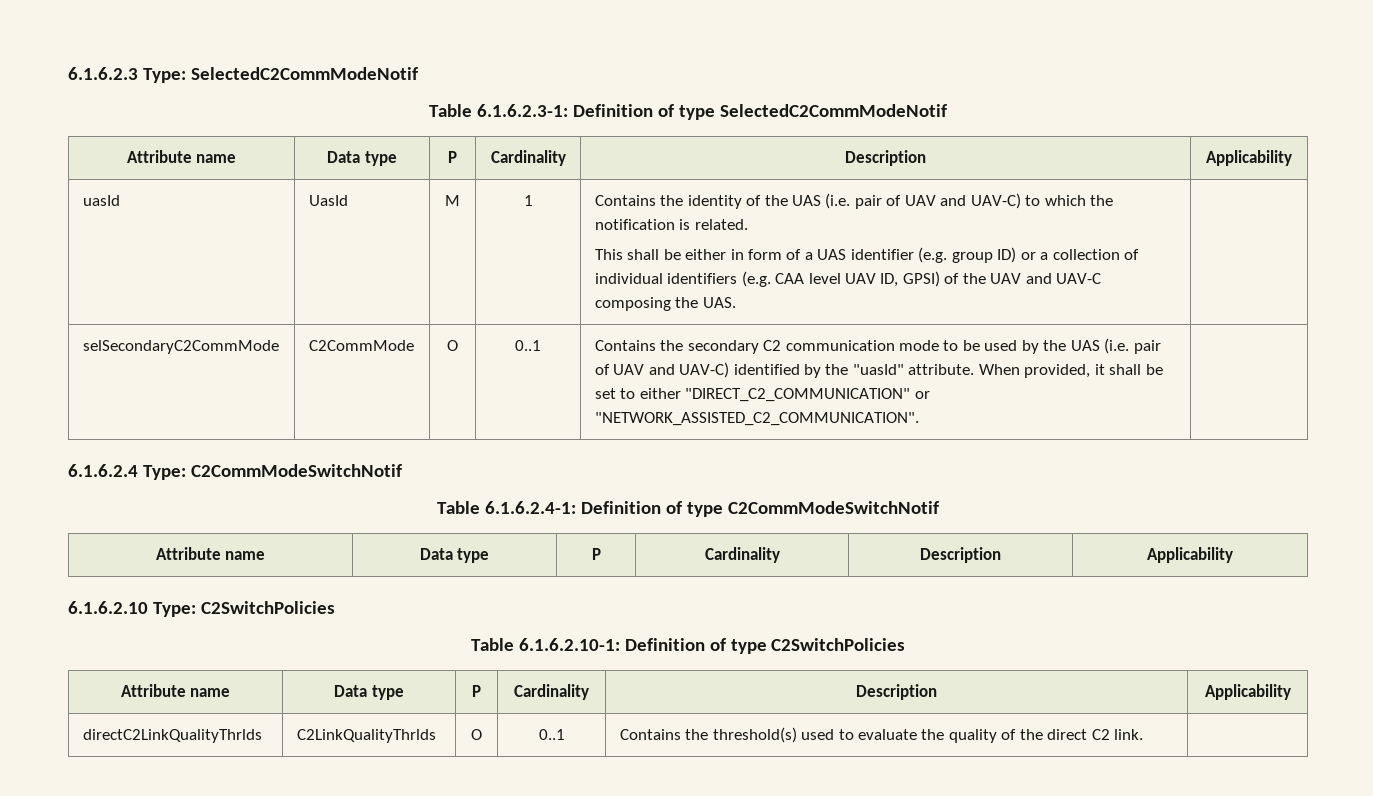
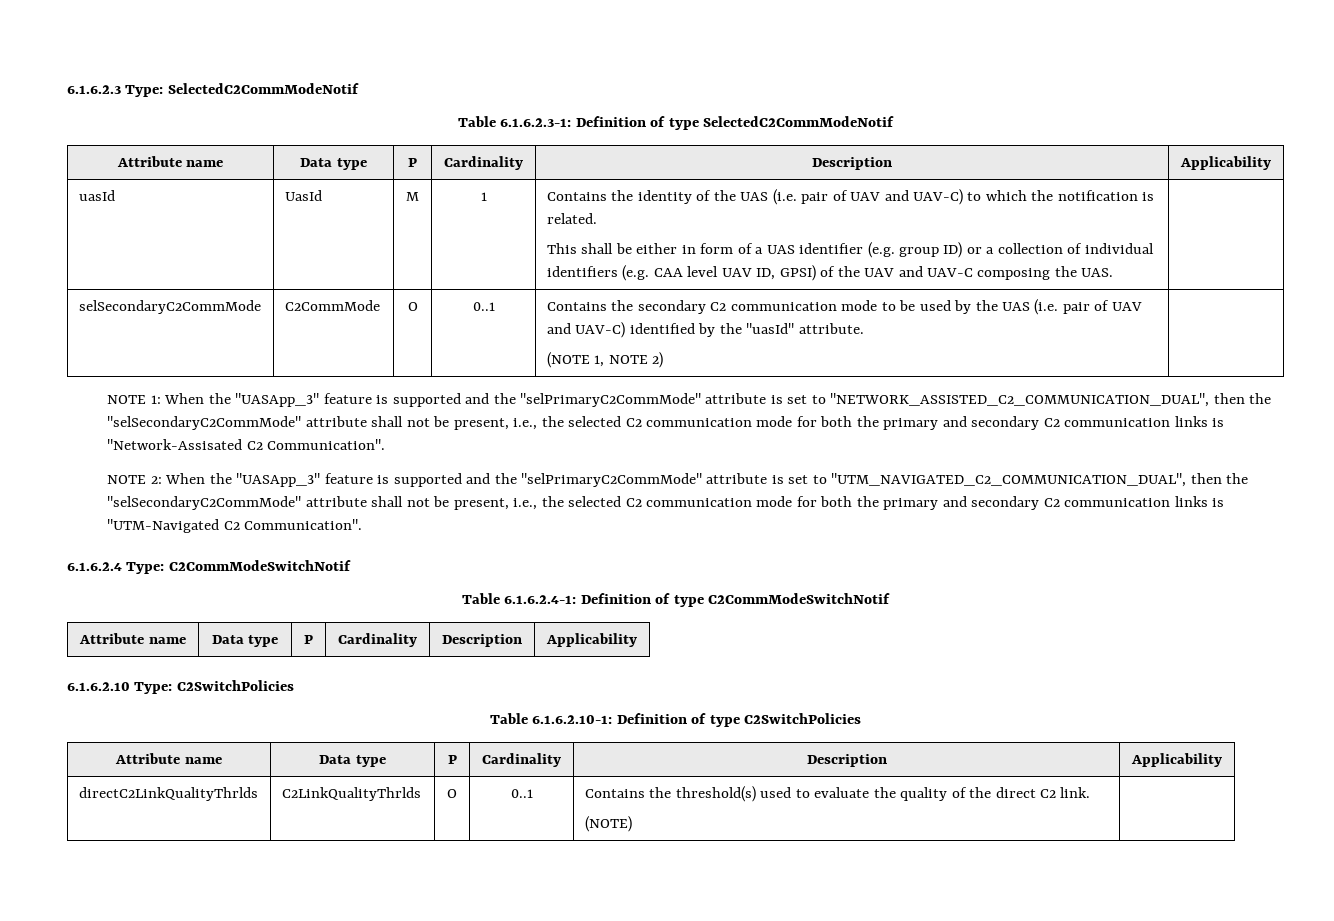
[978,364,1163,378] [594,388,930,402] [594,412,919,426] When provided, it shall be set to either "DIRECT_C2_COMMUNICATION" or "NETWORK_ASSISTED_C2_COMMUNICATION". | -> [546,352,664,368] [107,393,1272,407] [107,416,1225,430] [107,439,386,450] [107,473,1249,487] [107,496,1225,510] [107,519,363,533] // (NOTE 1, NOTE 2) | // NOTE 1: When the "UASApp_3" feature is supported and the "selPrimaryC2CommMode" attribute is set to "NETWORK_ASSISTED_C2_COMMUNICATION_DUAL", then the "selSecondaryC2CommMode" attribute shall not be present, i.e., the selected C2 communication mode for both the primary and secondary C2 communication links is "Network-Assisated C2 Communication". // NOTE 2: When the "UASApp_3" feature is supported and the "selPrimaryC2CommMode" attribute is set to "UTM_NAVIGATED_C2_COMMUNICATION_DUAL", then the "selSecondaryC2CommMode" attribute shall not be present, i.e., the selected C2 communication mode for both the primary and secondary C2 communication links is "UTM-Navigated C2 Communication".
(1144, 734) none -> [584,816,632,832] // (NOTE)

